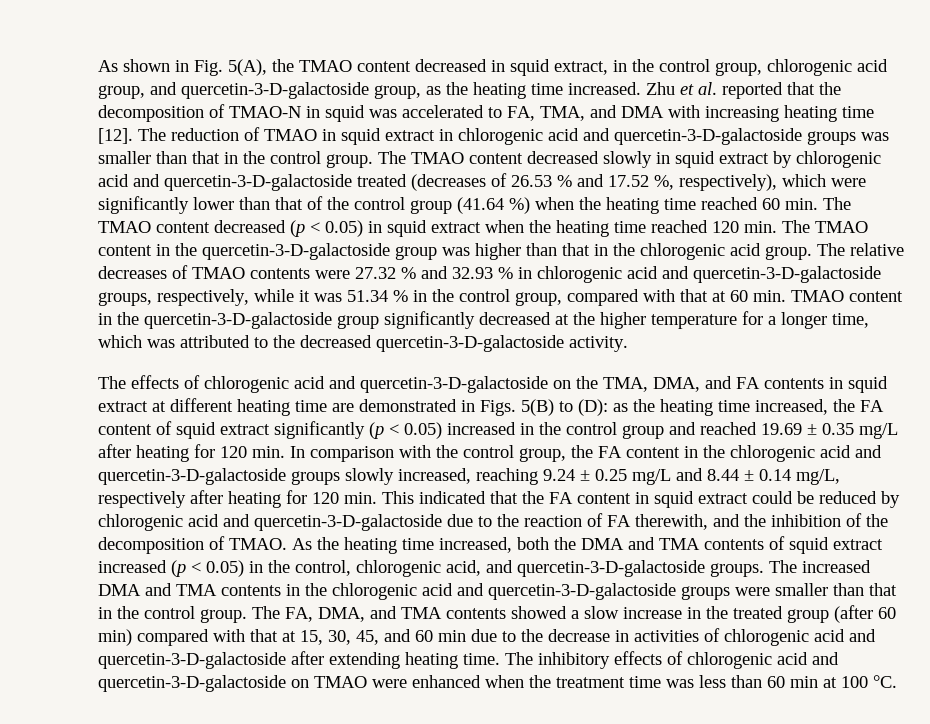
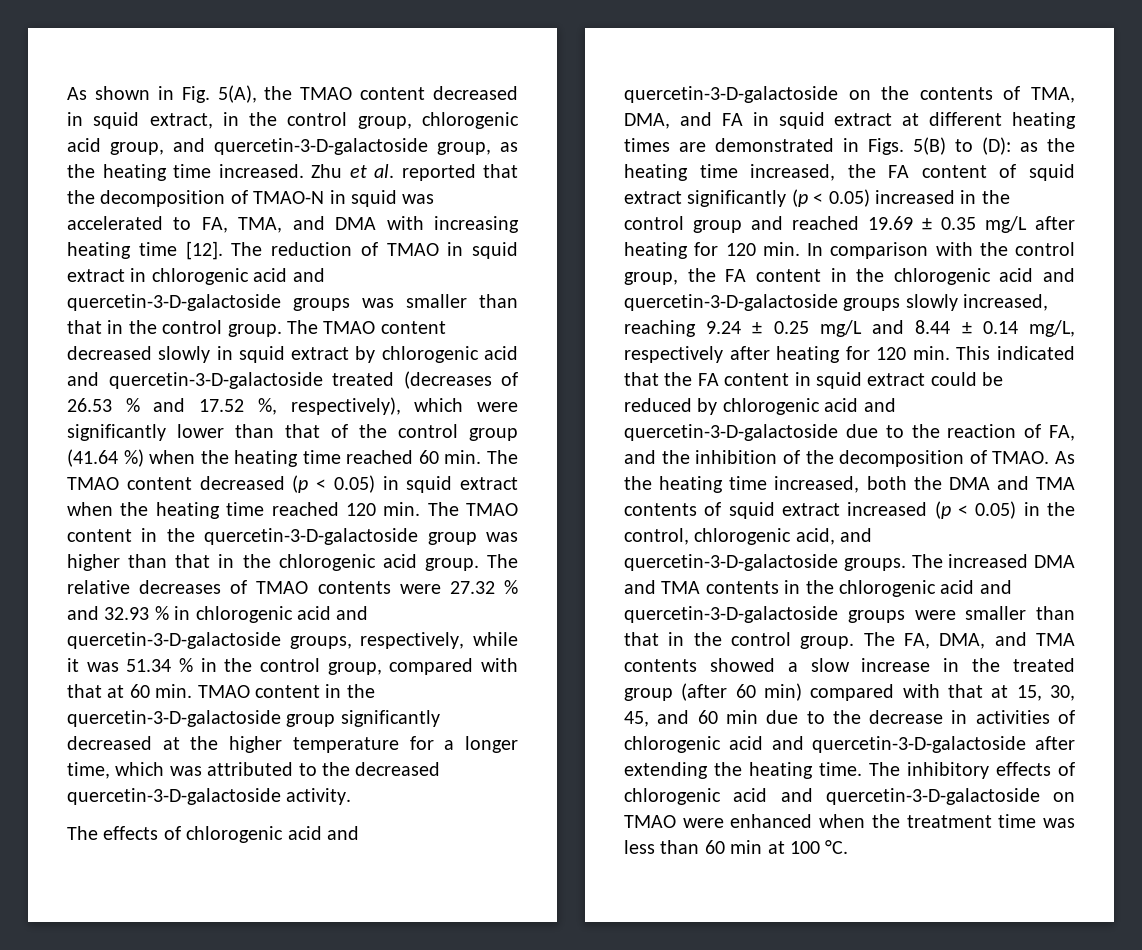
(598, 382) none -> [919,86,1021,100] contents of
[764,378,824,389] contents -> (743, 119) none
[295,400,327,412] time -> [624,138,670,152] times
[607,514,708,530] FA therewith, -> [1049,425,1075,441] FA,
(400, 660) none -> [714,762,742,776] the

